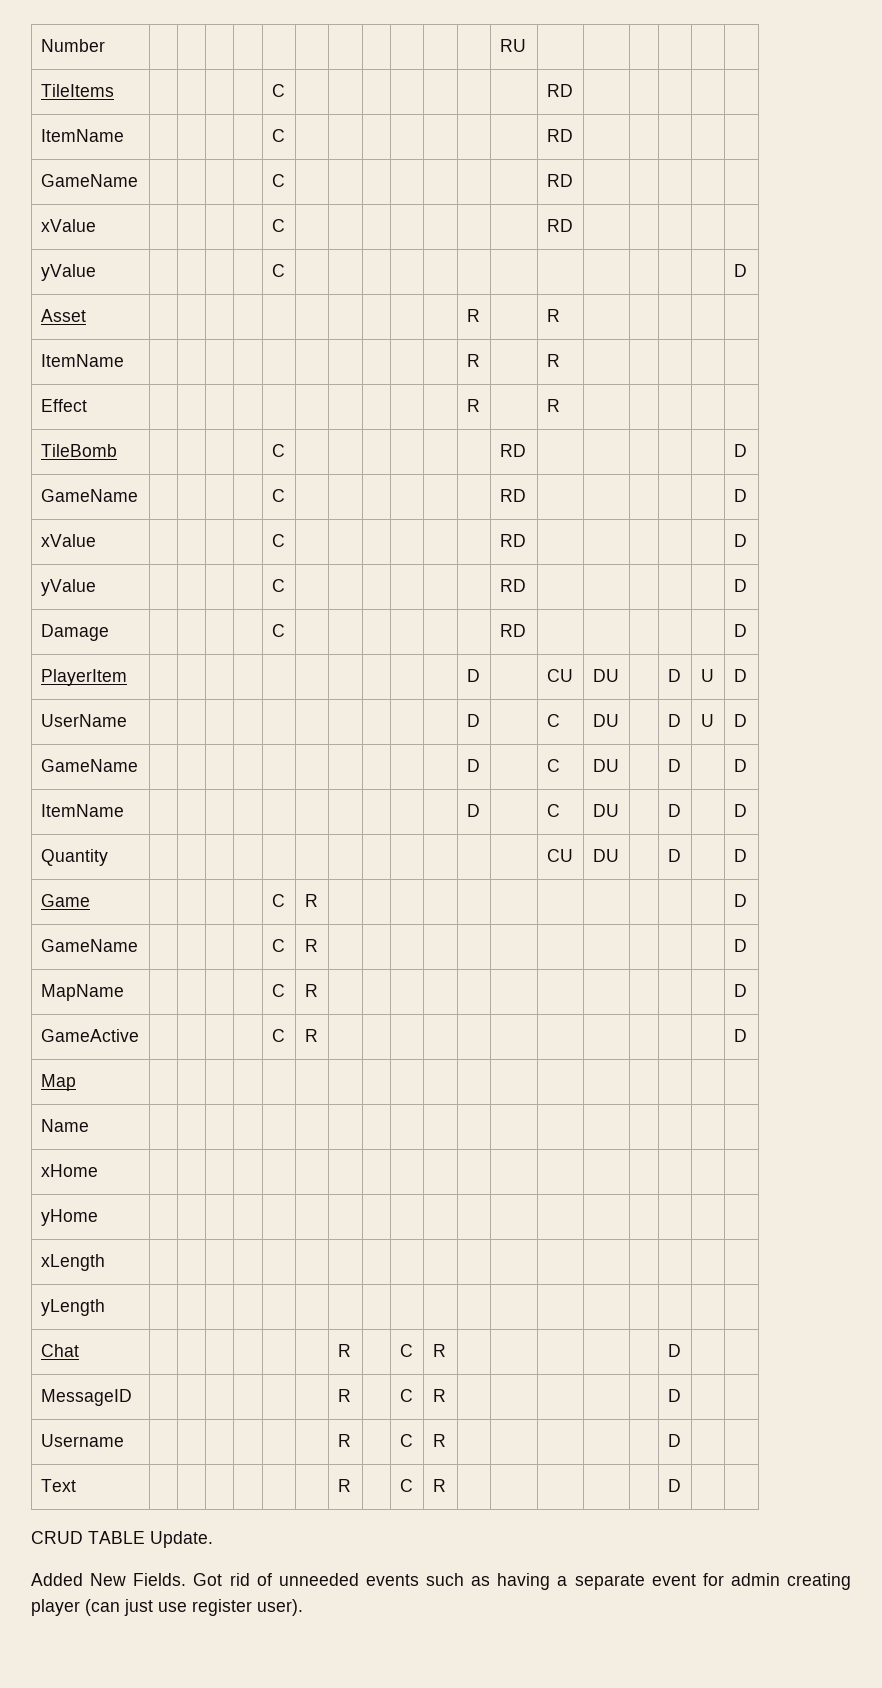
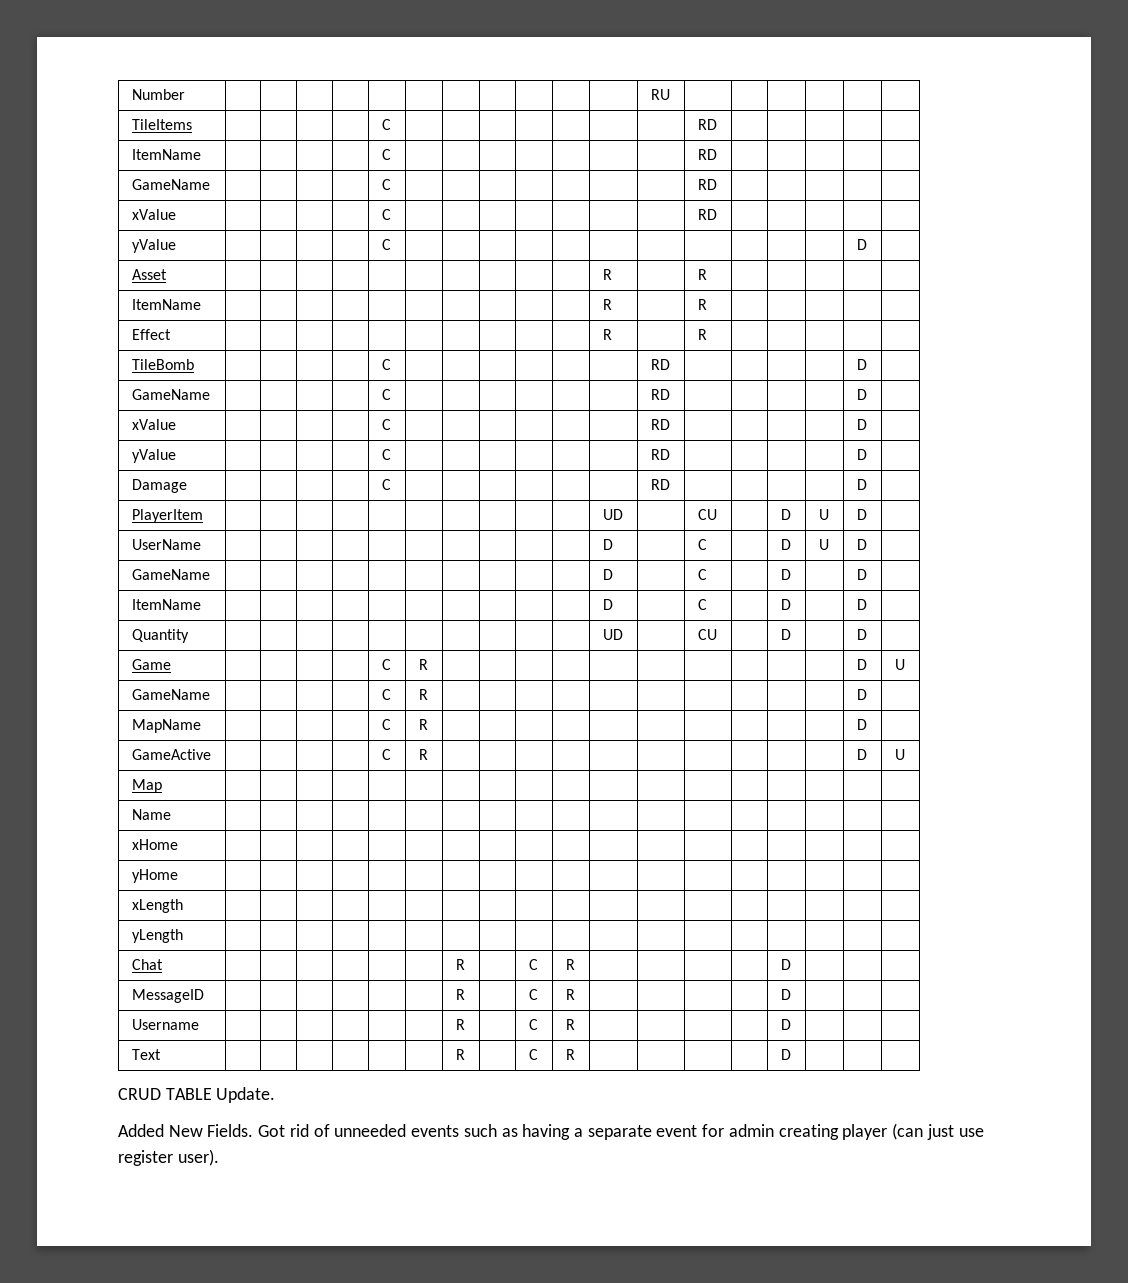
[733,264,747,277] | D -> [856,239,867,250] D |
[733,444,747,457] | D -> [856,359,867,370] D |
[733,489,747,502] | D -> [856,389,867,400] D |
[733,534,747,547] | D -> [856,419,867,430] D |
[733,579,747,592] | D -> [856,449,867,460] D |
[733,624,747,637] | D -> [856,479,867,490] D |
[466,669,480,682] [546,669,573,682] [592,669,619,682] [667,669,681,682] [700,669,714,682] [733,669,747,682] D | | CU | DU | | D | U | D -> [602,509,623,520] [697,509,717,520] [780,509,791,520] [818,509,829,520] [856,509,867,520] UD | | CU | | D | U | D |
[592,714,619,727] [667,714,681,727] [700,714,714,727] [733,714,747,727] | DU | | D | U | D -> [780,539,791,550] [818,539,829,550] [856,539,867,550] | | D | U | D |
[592,759,619,772] [667,759,681,772] [733,759,747,772] | DU | | D | | D -> [780,569,791,580] [856,569,867,580] | | D | | D |
[592,804,619,817] [667,804,681,817] [733,804,747,817] | DU | | D | | D -> [780,599,791,610] [856,599,867,610] | | D | | D |
[546,849,573,862] [592,849,619,862] [667,849,681,862] [733,849,747,862] | | CU | DU | | D | | D -> [602,629,623,640] [697,629,717,640] [780,629,791,640] [856,629,867,640] UD | | CU | | D | | D |
[733,894,747,907] | D -> [856,659,867,670] [894,659,905,670] D | U
[733,939,747,952] | D -> [856,689,867,700] D |
[733,984,747,997] | D -> [856,719,867,730] D |
[733,1029,747,1042] | D -> [856,749,867,760] [894,749,905,760] D | U
[667,1344,681,1357] | D -> [780,959,791,970] D |
[667,1389,681,1402] | D -> [780,989,791,1000] D |
[667,1434,681,1447] | D -> [780,1019,791,1030] D |
[667,1479,681,1492] | D -> [780,1049,791,1060] D |

